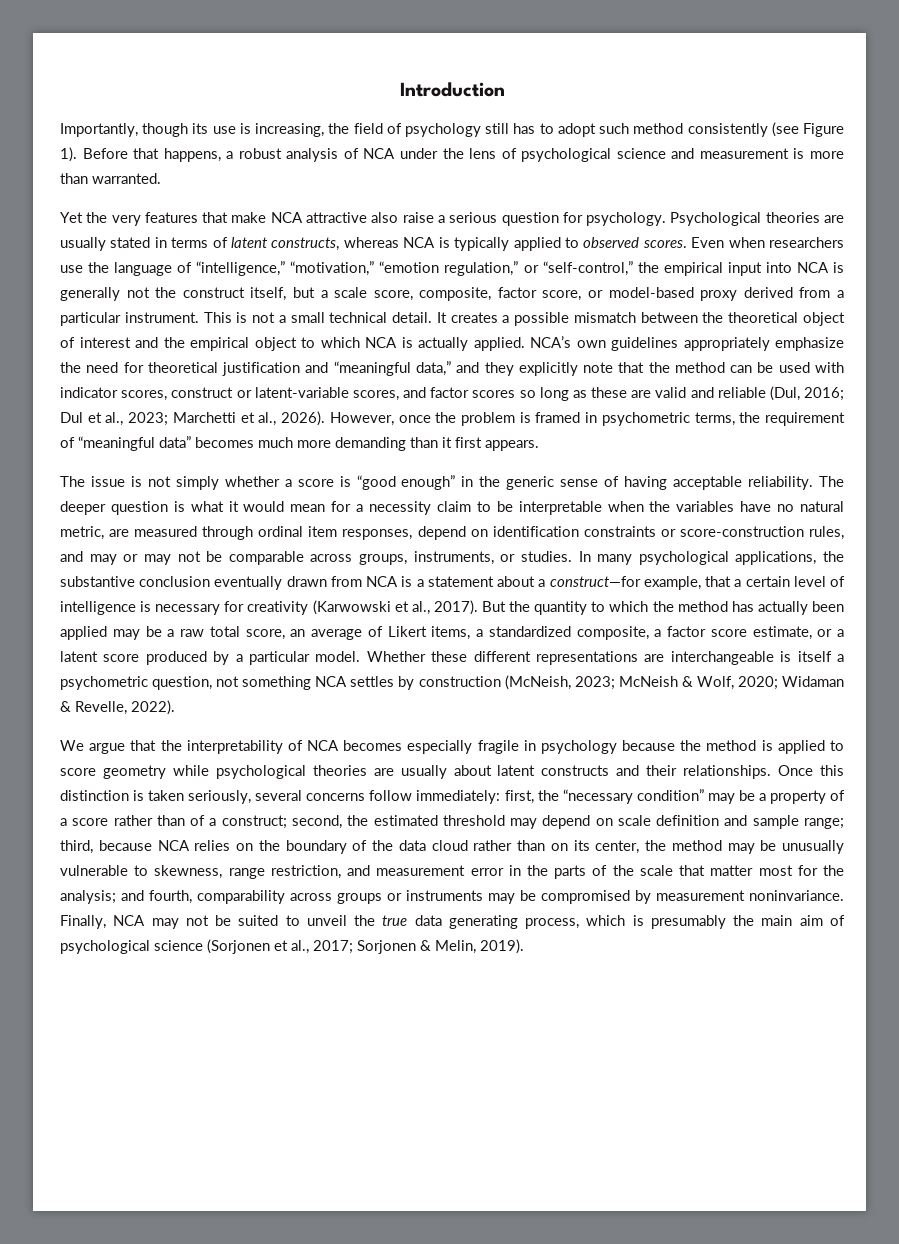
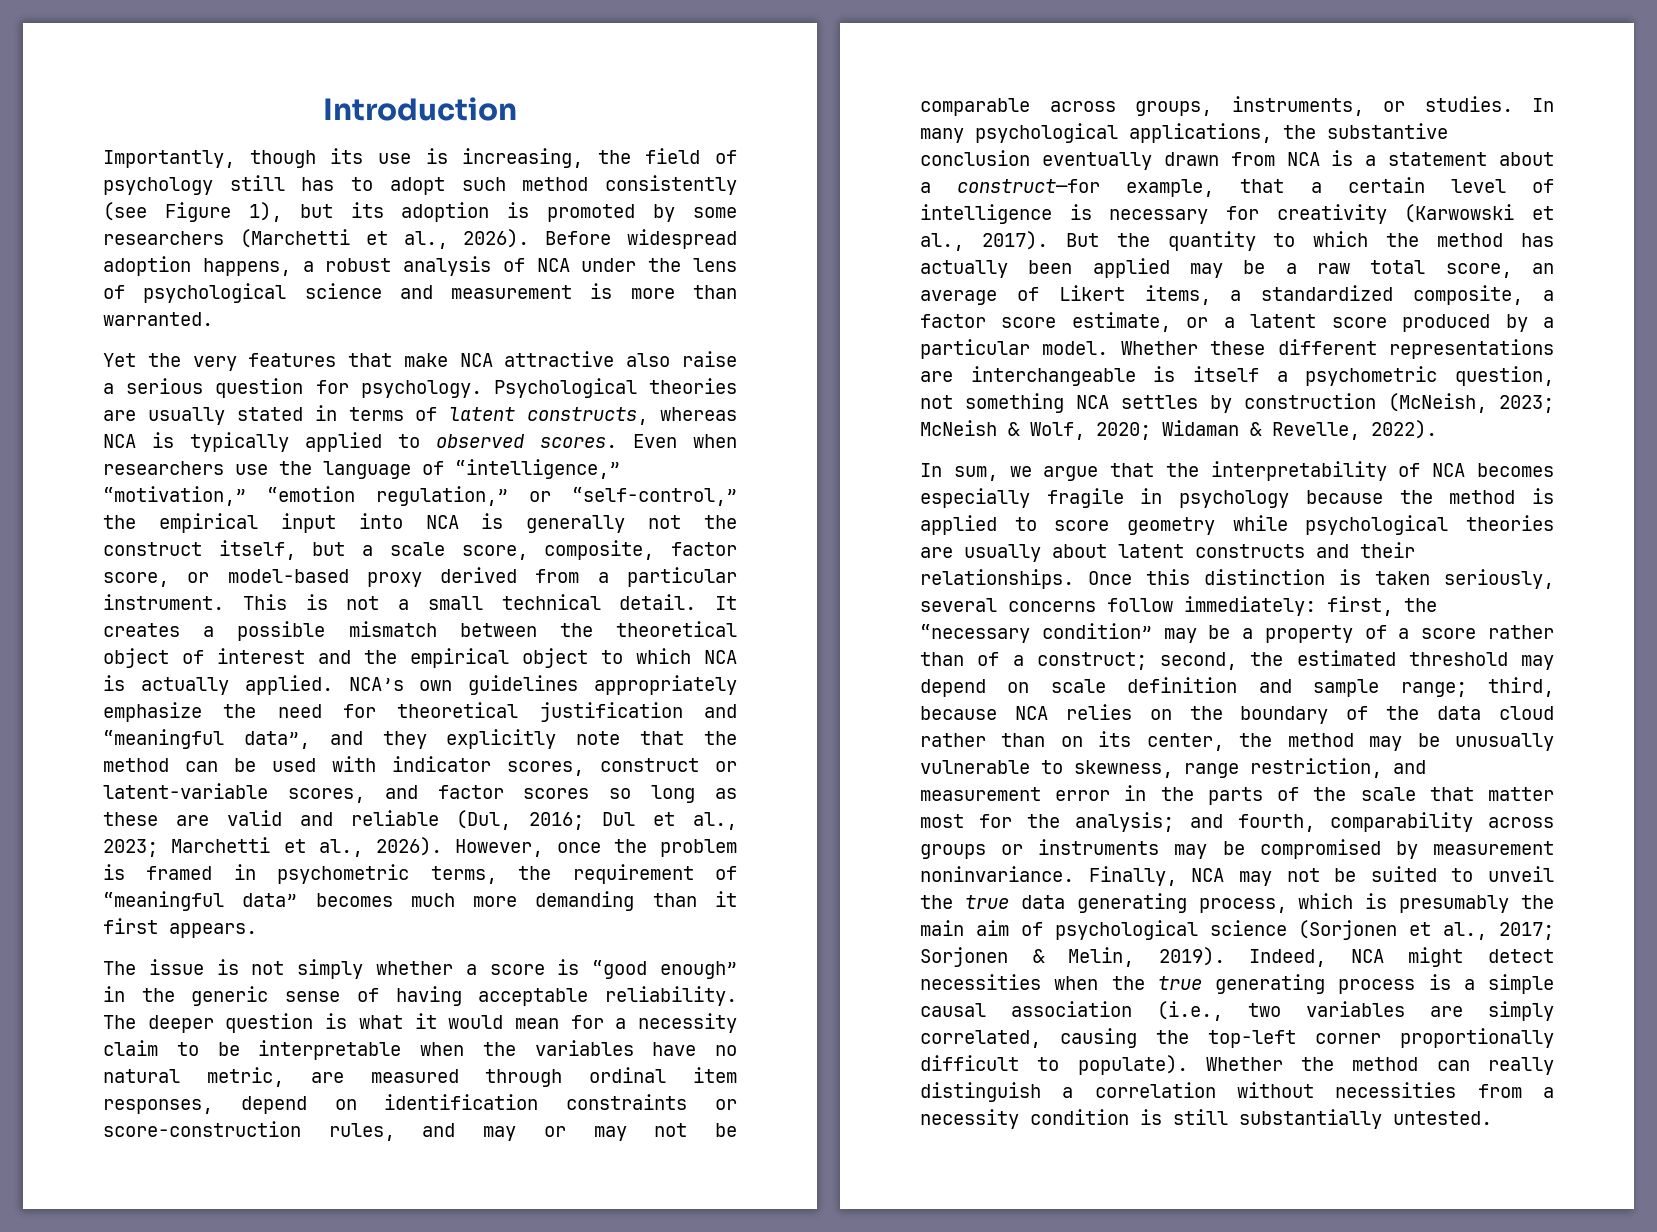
[60,147,160,162] 1). Before that -> [248,202,738,222] [103,229,737,249] [103,256,191,276] 1), but its adoption is promoted by some researchers (Marchetti et al., 2026). Before widespread adoption
[415,361,451,376] data,” -> [243,731,310,749] data”,
[60,740,84,751] We -> [920,463,1032,481] In sum, we
(524, 946) none -> [1249,947,1554,967] [920,974,1554,994] [920,1001,1554,1021] [920,1028,1554,1048] [920,1055,1554,1075] [920,1082,1554,1102] [920,1109,1492,1129] Indeed, NCA might detect necessities when the true generating process is a simple causal association (i.e., two variables are simply correlated, causing the top-left corner proportionally difficult to populate). Whether the method can really distinguish a correlation without necessities from a necessity condition is still substantially untested.

